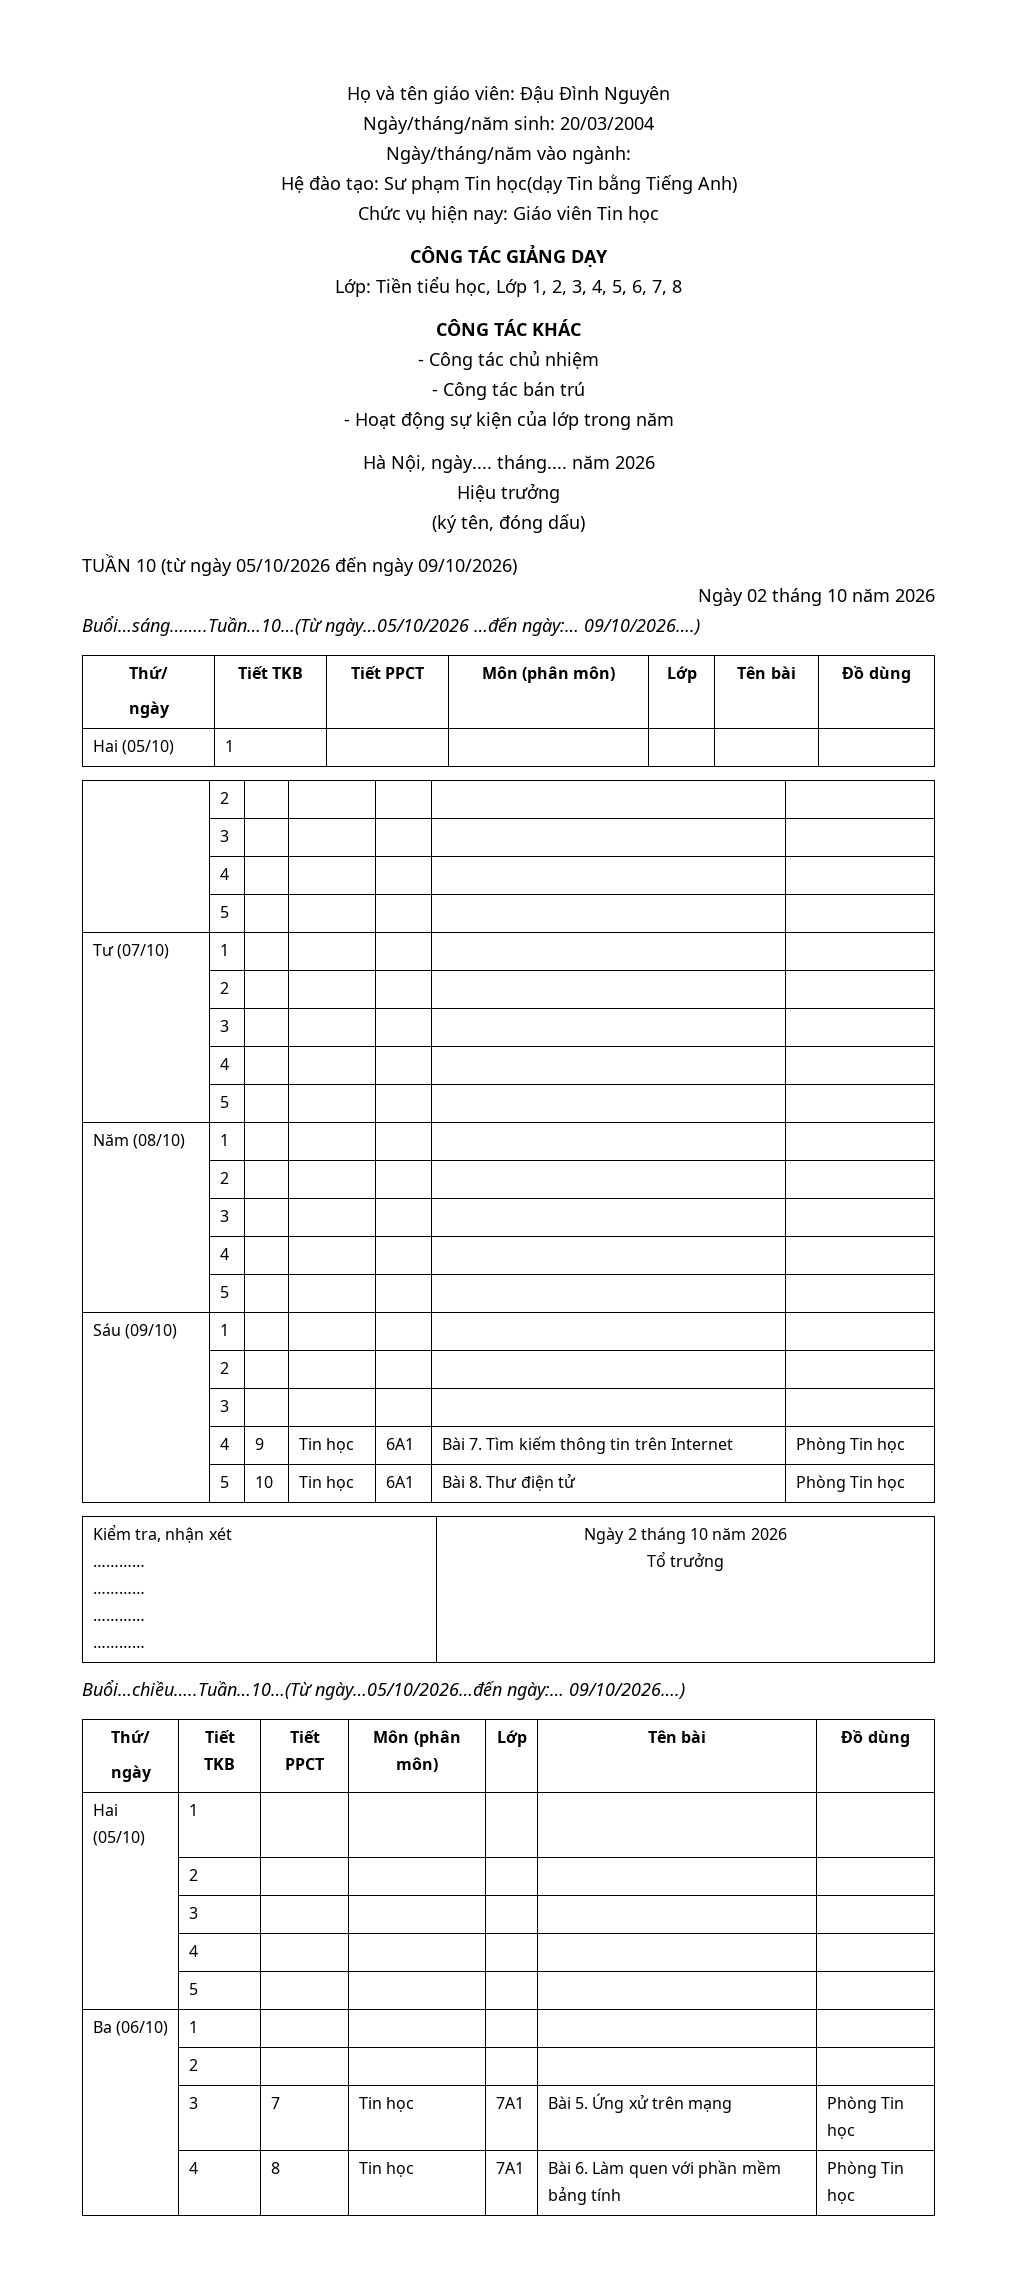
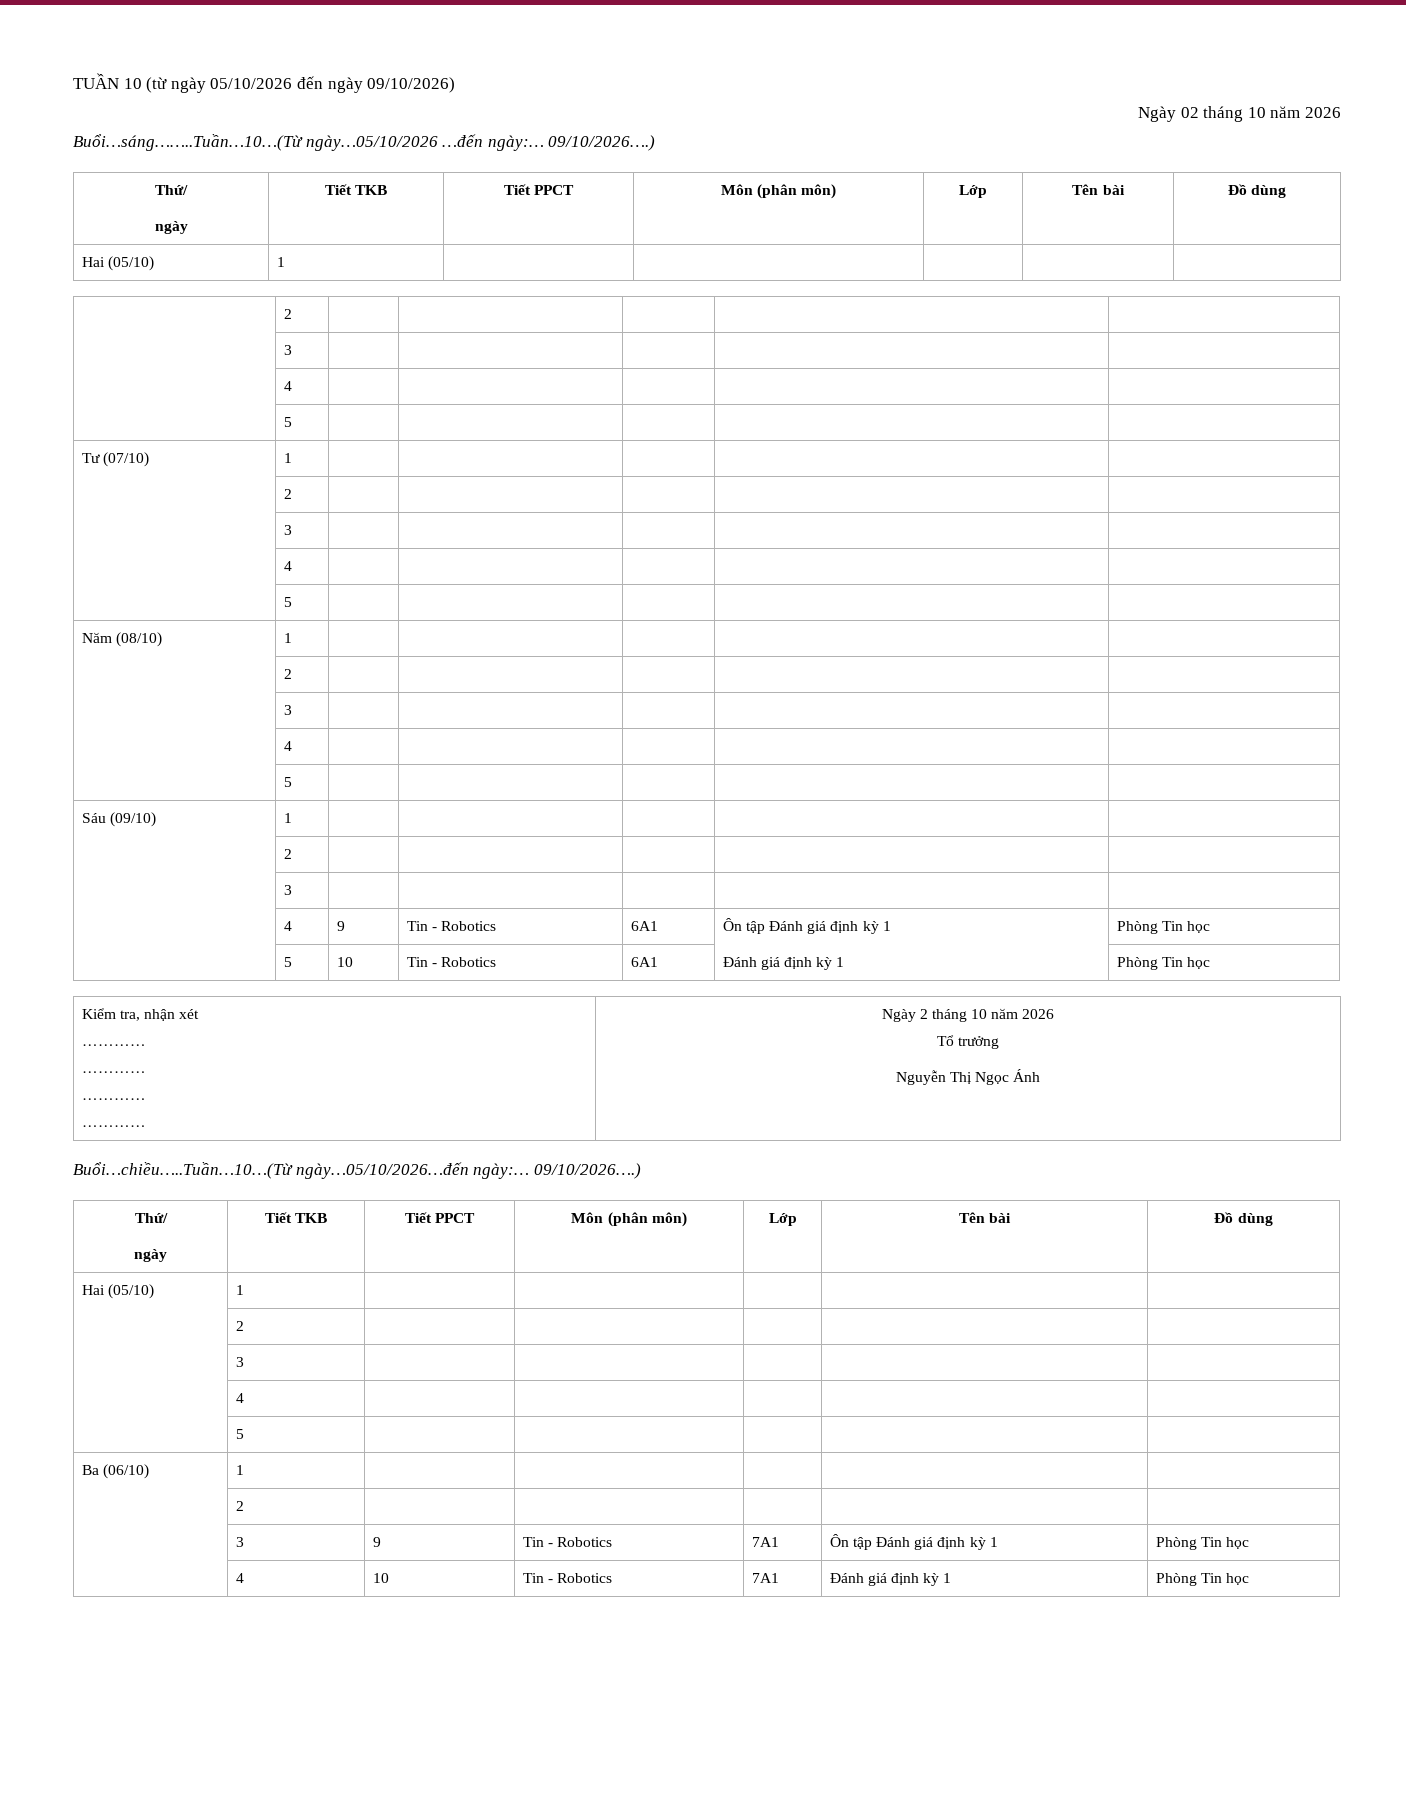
[347,86,670,104] [363,116,654,134] [386,146,631,164] [280,174,737,194] [358,206,659,224] [410,245,608,267] [335,276,682,297] [436,319,581,336] [418,350,599,370] [432,382,585,400] [343,410,674,430] [362,455,655,473] [457,483,560,503] [432,514,585,533] Họ và tên giáo viên: Đậu Đình Nguyên // Ngày/tháng/năm sinh: 20/03/2004 // Ngày/tháng/năm vào ngành: // Hệ đào tạo: Sư phạm Tin học(dạy Tin bằng Tiếng Anh) // Chức vụ hiện nay: Giáo viên Tin học // CÔNG TÁC GIẢNG DẠY // Lớp: Tiền tiểu học, Lớp 1, 2, 3, 4, 5, 6, 7, 8 // CÔNG TÁC KHÁC // - Công tác chủ nhiệm // - Công tác bán trú // - Hoạt động sự kiện của lớp trong năm // Hà Nội, ngày.... tháng.... năm 2026 // Hiệu trưởng // (ký tên, đóng dấu) // -> (73, 81) none
[326,1438,355,1453] [385,1438,414,1450] [441,1436,733,1454] học | 6A1 | Bài 7. Tìm kiếm thông tin trên Internet -> [431,921,497,931] [630,921,658,931] [722,918,891,934] - Robotics | 6A1 | Ôn tập Đánh giá định kỳ 1
[326,1476,355,1491] [385,1476,414,1488] [441,1473,577,1491] học | 6A1 | Bài 8. Thư điện tử -> [431,957,497,967] [630,957,658,967] [722,957,845,970] - Robotics | 6A1 | Đánh giá định kỳ 1
(725, 1561) none -> [895,1069,1041,1085] // Nguyễn Thị Ngọc Ánh
[270,2097,280,2109] [358,2097,415,2112] [495,2097,524,2109] [547,2093,733,2113] 7 | Tin học | 7A1 | Bài 5. Ứng xử trên mạng -> [372,1537,381,1547] [522,1537,613,1547] [751,1537,779,1547] [829,1534,998,1550] 9 | Tin - Robotics | 7A1 | Ôn tập Đánh giá định kỳ 1
[270,2162,280,2174] [358,2162,415,2177] [495,2162,524,2174] [547,2160,781,2178] [547,2186,622,2205] 8 | Tin học | 7A1 | Bài 6. Làm quen với phần mềm bảng tính -> [372,1573,389,1583] [522,1573,613,1583] [751,1573,779,1583] [829,1573,952,1586] 10 | Tin - Robotics | 7A1 | Đánh giá định kỳ 1

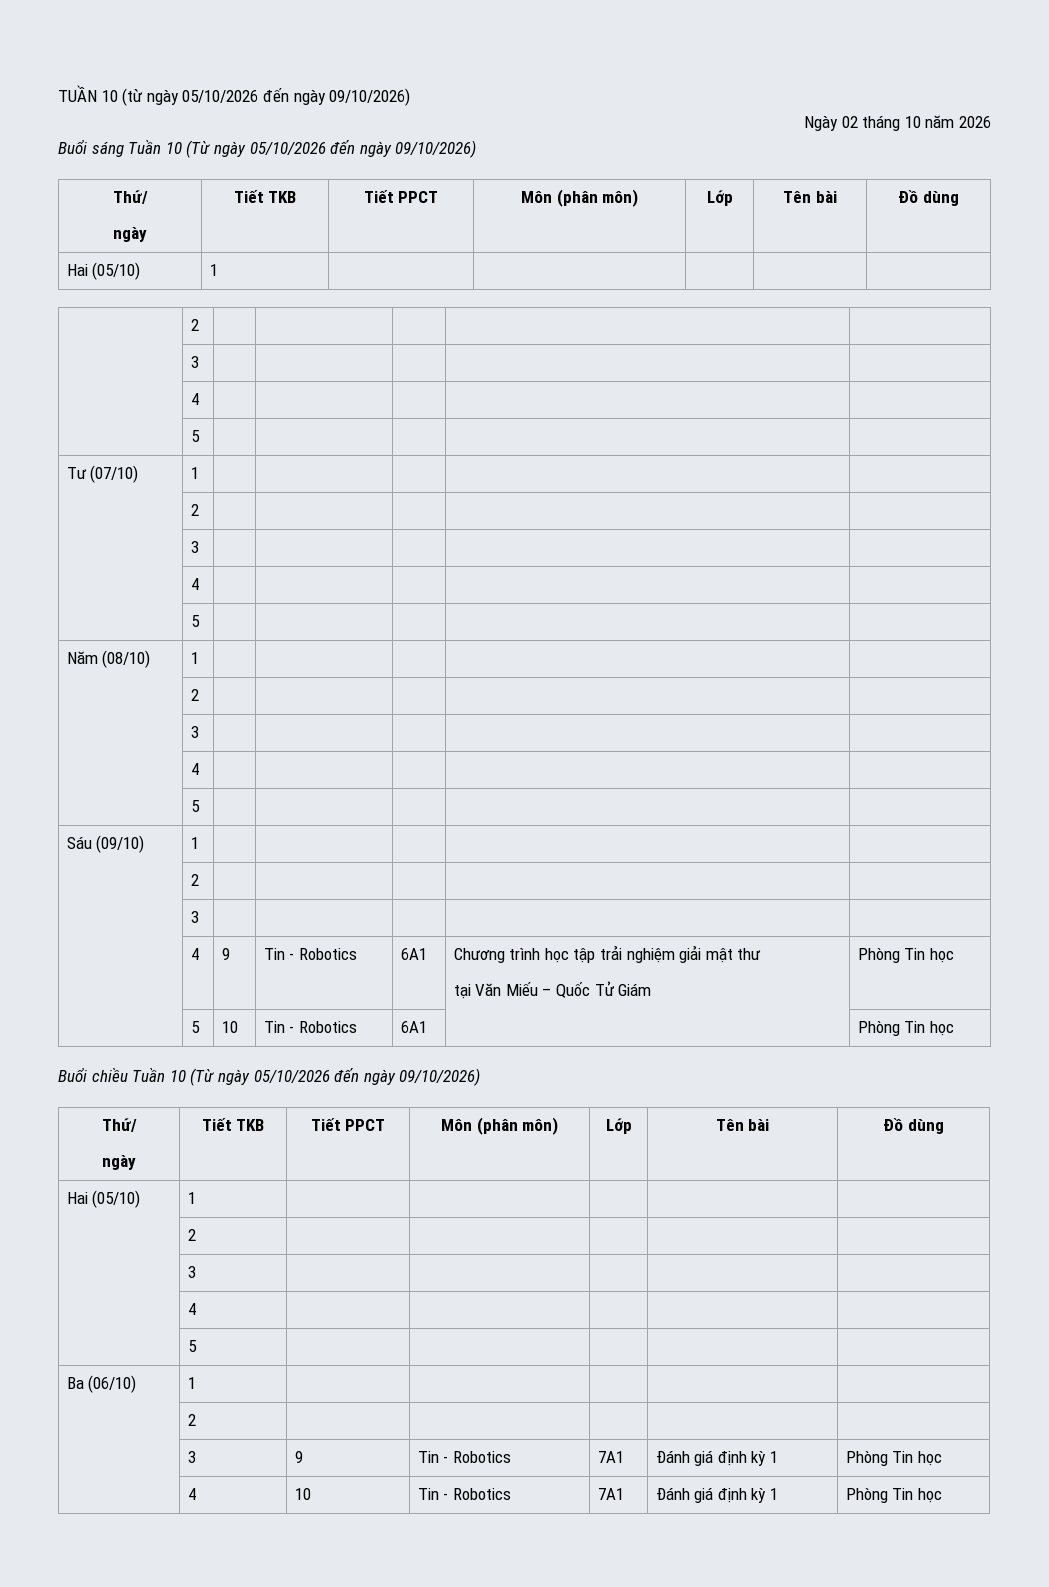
[73,134,656,151] Buổi…sáng……..Tuần…10…(Từ ngày…05/10/2026 …đến ngày:… 09/10/2026….) -> [58,140,477,158] Buổi sáng Tuần 10 (Từ ngày 05/10/2026 đến ngày 09/10/2026)
[722,918,891,934] Ôn tập Đánh giá định kỳ 1 -> [453,945,762,963] [453,981,652,999] Chương trình học tập trải nghiệm giải mật thư // tại Văn Miếu – Quốc Tử Giám
[722,957,845,970] [1116,957,1211,970] [81,1008,200,1021] [81,1044,146,1046] [81,1071,146,1073] [81,1098,146,1100] [81,1125,146,1127] [881,1008,1055,1022] [936,1035,1000,1049] [895,1069,1041,1085] [73,1162,641,1179] Đánh giá định kỳ 1 | Phòng Tin học // Kiểm tra, nhận xét // ………… // ………… // ………… // ………… | Ngày 2 tháng 10 năm 2026 // Tổ trưởng // Nguyễn Thị Ngọc Ánh // Buổi…chiều…..Tuần…10…(Từ ngày…05/10/2026…đến ngày:… 09/10/2026….) -> [857,1020,954,1036] [58,1068,481,1086] | Phòng Tin học // Buổi chiều Tuần 10 (Từ ngày 05/10/2026 đến ngày 09/10/2026)
[829,1534,872,1550] Ôn tập -> (624, 1457) none

